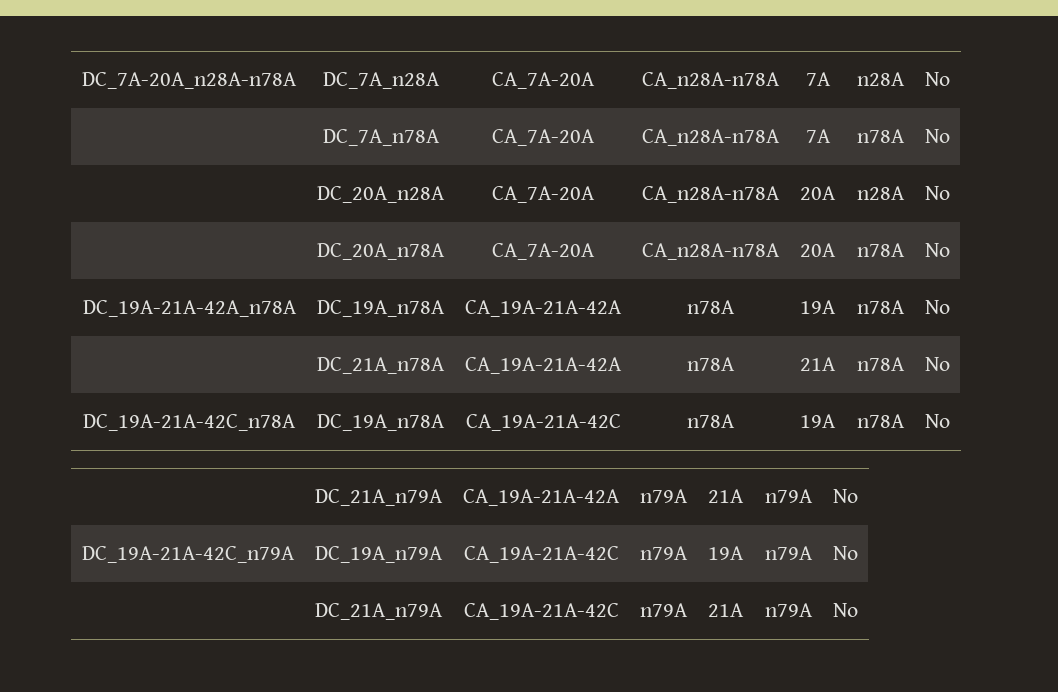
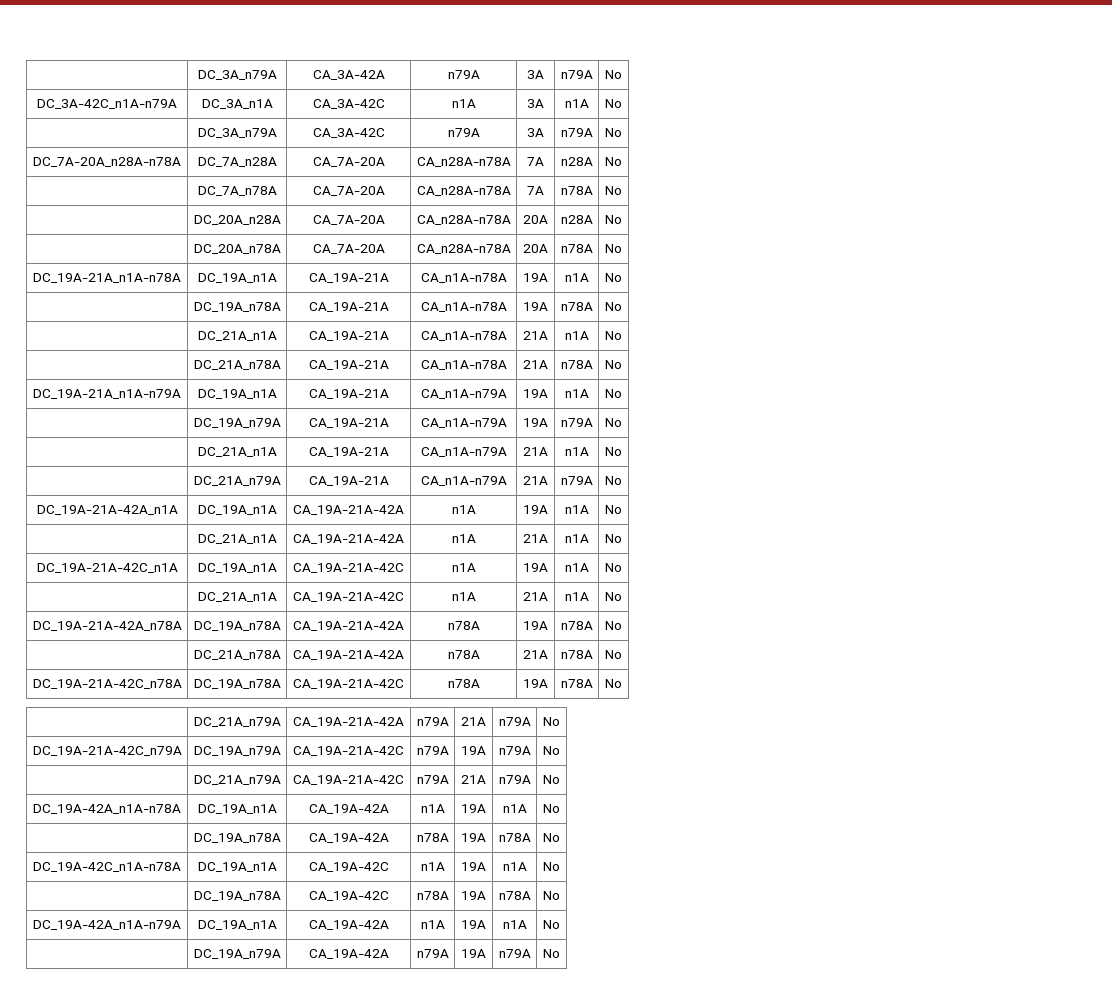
(82, 80) none -> [197,70,277,80] [312,70,385,80] [447,70,480,79] [527,70,544,79] [560,70,593,79] [605,70,622,79] [37,99,177,109] [201,99,273,109] [312,99,385,109] [451,99,476,108] [527,99,544,108] [564,99,589,108] [605,99,622,108] [197,128,277,138] [312,128,385,138] [447,128,480,137] [527,128,544,137] [560,128,593,137] [605,128,622,137] | DC_3A_n79A | CA_3A-42A | n79A | 3A | n79A | No // DC_3A-42C_n1A-n79A | DC_3A_n1A | CA_3A-42C | n1A | 3A | n1A | No // | DC_3A_n79A | CA_3A-42C | n79A | 3A | n79A | No //
(950, 250) none -> [33,273,181,283] [197,273,277,283] [308,273,389,283] [420,273,507,283] [523,273,548,282] [564,273,589,282] [605,273,622,282] [193,302,281,312] [308,302,389,312] [420,302,507,312] [523,302,548,311] [560,302,593,311] [605,302,622,311] [197,331,277,341] [308,331,389,341] [420,331,507,341] [523,331,548,340] [564,331,589,340] [605,331,622,340] [193,360,281,370] [308,360,389,370] [420,360,507,370] [523,360,548,369] [560,360,593,369] [605,360,622,369] [33,389,181,399] [197,389,277,399] [308,389,389,399] [420,389,507,399] [523,389,548,398] [564,389,589,398] [605,389,622,398] [193,418,281,428] [308,418,389,428] [420,418,507,428] [523,418,548,427] [560,418,593,427] [605,418,622,427] [197,447,277,457] [308,447,389,457] [420,447,507,457] [523,447,548,456] [564,447,589,456] [605,447,622,456] [193,476,281,486] [308,476,389,486] [420,476,507,486] [523,476,548,485] [560,476,593,485] [605,476,622,485] [36,505,178,515] [197,505,277,515] [293,505,404,515] [451,505,476,514] [523,505,548,514] [564,505,589,514] [605,505,622,514] [197,534,277,544] [293,534,404,544] [451,534,476,543] [523,534,548,543] [564,534,589,543] [605,534,622,543] [36,563,178,573] [197,563,277,573] [293,563,404,573] [451,563,476,572] [523,563,548,572] [564,563,589,572] [605,563,622,572] [197,592,277,602] [293,592,404,602] [451,592,476,601] [523,592,548,601] [564,592,589,601] [605,592,622,601] // DC_19A-21A_n1A-n78A | DC_19A_n1A | CA_19A-21A | CA_n1A-n78A | 19A | n1A | No // | DC_19A_n78A | CA_19A-21A | CA_n1A-n78A | 19A | n78A | No // | DC_21A_n1A | CA_19A-21A | CA_n1A-n78A | 21A | n1A | No // | DC_21A_n78A | CA_19A-21A | CA_n1A-n78A | 21A | n78A | No // DC_19A-21A_n1A-n79A | DC_19A_n1A | CA_19A-21A | CA_n1A-n79A | 19A | n1A | No // | DC_19A_n79A | CA_19A-21A | CA_n1A-n79A | 19A | n79A | No // | DC_21A_n1A | CA_19A-21A | CA_n1A-n79A | 21A | n1A | No // | DC_21A_n79A | CA_19A-21A | CA_n1A-n79A | 21A | n79A | No // DC_19A-21A-42A_n1A | DC_19A_n1A | CA_19A-21A-42A | n1A | 19A | n1A | No // | DC_21A_n1A | CA_19A-21A-42A | n1A | 21A | n1A | No // DC_19A-21A-42C_n1A | DC_19A_n1A | CA_19A-21A-42C | n1A | 19A | n1A | No // | DC_21A_n1A | CA_19A-21A-42C | n1A | 21A | n1A | No
(858, 610) none -> [33,804,181,814] [197,804,277,814] [308,804,389,814] [420,804,445,813] [461,804,486,813] [502,804,527,813] [543,804,560,813] [193,833,281,843] [308,833,389,843] [416,833,449,842] [461,833,486,842] [498,833,531,842] [543,833,560,842] [33,862,181,872] [197,862,277,872] [308,862,389,872] [420,862,445,871] [461,862,486,871] [502,862,527,871] [543,862,560,871] [193,891,281,901] [308,891,389,901] [416,891,449,900] [461,891,486,900] [498,891,531,900] [543,891,560,900] [33,920,181,930] [197,920,277,930] [308,920,389,930] [420,920,445,929] [461,920,486,929] [502,920,527,929] [543,920,560,929] [193,949,281,959] [308,949,389,959] [416,949,449,958] [461,949,486,958] [498,949,531,958] [543,949,560,958] // DC_19A-42A_n1A-n78A | DC_19A_n1A | CA_19A-42A | n1A | 19A | n1A | No // | DC_19A_n78A | CA_19A-42A | n78A | 19A | n78A | No // DC_19A-42C_n1A-n78A | DC_19A_n1A | CA_19A-42C | n1A | 19A | n1A | No // | DC_19A_n78A | CA_19A-42C | n78A | 19A | n78A | No // DC_19A-42A_n1A-n79A | DC_19A_n1A | CA_19A-42A | n1A | 19A | n1A | No // | DC_19A_n79A | CA_19A-42A | n79A | 19A | n79A | No

